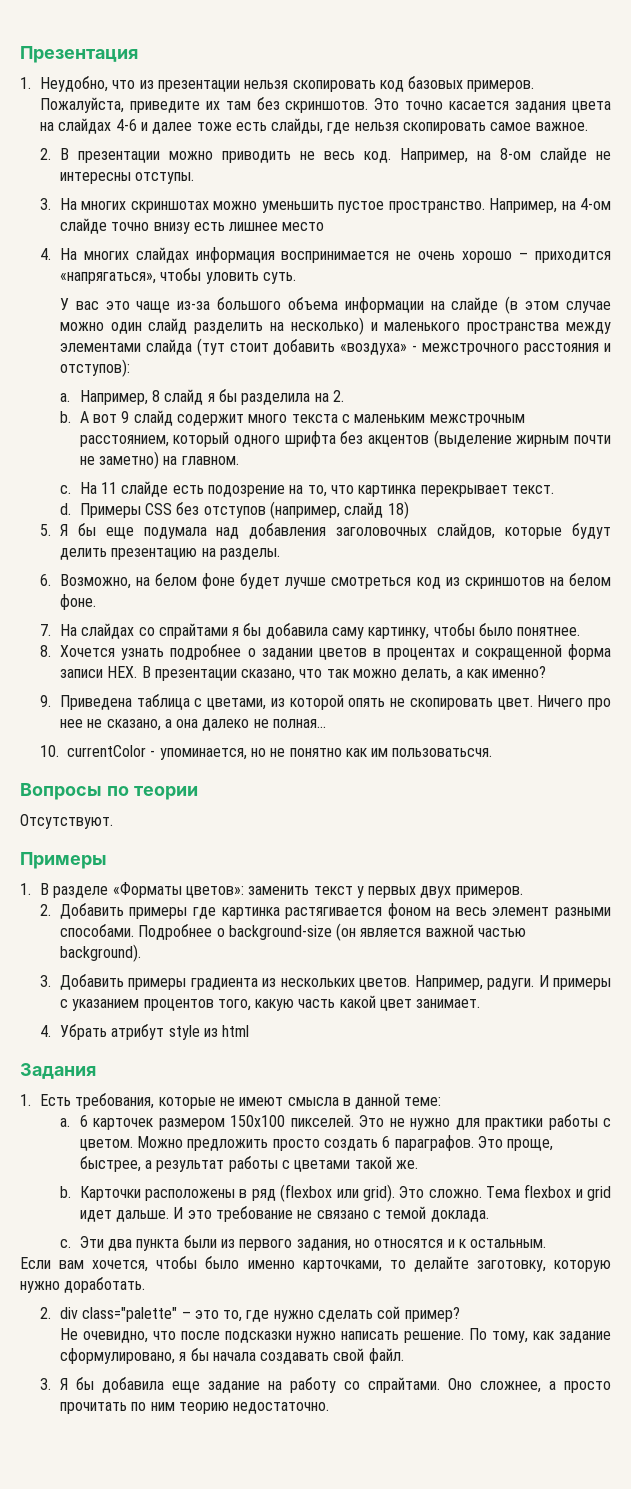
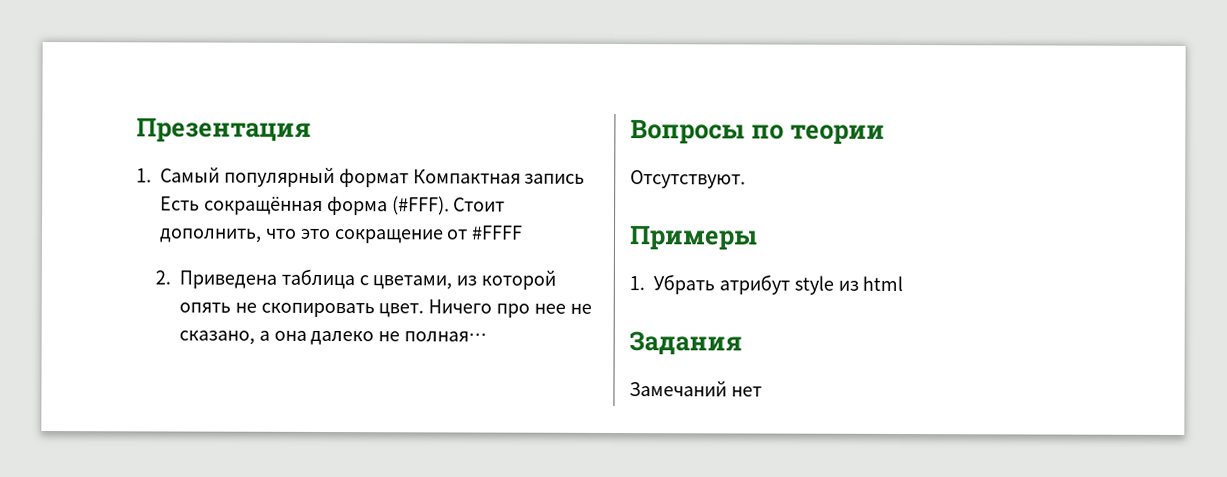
[39,76,535,92] [39,97,611,113] [39,118,588,134] [39,147,612,163] [59,172,195,184] [39,198,612,213] [59,218,325,234] [39,247,611,263] [59,268,296,284] [59,296,612,314] [59,317,611,335] [59,338,611,356] [59,359,130,377] [59,389,345,405] [59,410,525,426] [79,430,612,448] [79,451,239,469] [59,481,554,497] [59,501,409,519] [39,523,612,539] [59,548,280,560] [39,573,611,589] [59,594,96,610] [39,623,581,639] [39,644,611,660] [59,666,547,681] [39,695,51,707] Неудобно, что из презентации нельзя скопировать код базовых примеров. Пожалуйста, приведите их там без скриншотов. Это точно касается задания цвета на слайдах 4-6 и далее тоже есть слайды, где нельзя скопировать самое важное. // 2. В презентации можно приводить не весь код. Например, на 8-ом слайде не интересны отступы. // 3. На многих скриншотах можно уменьшить пустое пространство. Например, на 4-ом слайде точно внизу есть лишнее место // 4. На многих слайдах информация воспринимается не очень хорошо – приходится «напрягаться», чтобы уловить суть. // У вас это чаще из-за большого объема информации на слайде (в этом случае можно один слайд разделить на несколько) и маленького пространства между элементами слайда (тут стоит добавить «воздуха» - межстрочного расстояния и отступов): // a. Например, 8 слайд я бы разделила на 2. // b. А вот 9 слайд содержит много текста с маленьким межстрочным расстоянием, который одного шрифта без акцентов (выделение жирным почти не заметно) на главном. // c. На 11 слайде есть подозрение на то, что картинка перекрывает текст. // d. Примеры CSS без отступов (например, слайд 18) // 5. Я бы еще подумала над добавления заголовочных слайдов, которые будут делить презентацию на разделы. // 6. Возможно, на белом фоне будет лучше смотреться код из скриншотов на белом фоне. // 7. На слайдах со спрайтами я бы добавила саму картинку, чтобы было понятнее. // 8. Хочется узнать подробнее о задании цветов в процентах и сокращенной форма записи HEX. В презентации сказано, что так можно делать, а как именно? // 9. -> [160,166,586,188] [160,195,506,216] [159,225,524,244] [154,270,171,285] Самый популярный формат Компактная запись Есть сокращённая форма (#FFF). Стоит дополнить, что это сокращение от #FFFF // 2.
[39,745,493,760] // 10. currentColor - упоминается, но не понятно как им пользоватьсчя. -> (488, 336) none
[39,882,523,898] [39,903,611,919] [59,923,527,941] [59,944,141,962] [39,974,612,990] [59,995,481,1011] [39,1025,51,1037] В разделе «Форматы цветов»: заменить текст у первых двух примеров. // 2. Добавить примеры где картинка растягивается фоном на весь элемент разными способами. Подробнее о background-size (он является важной частью background). // 3. Добавить примеры градиента из нескольких цветов. Например, радуги. И примеры с указанием процентов того, какую часть какой цвет занимает. // 4. -> (645, 283) none
[20,1093,442,1109] [59,1114,612,1130] [79,1135,554,1151] [79,1156,419,1172] [59,1184,611,1202] [79,1206,489,1222] [59,1235,547,1251] [20,1256,612,1272] [20,1277,146,1293] [39,1306,460,1322] [59,1328,611,1343] [59,1348,404,1364] [39,1377,611,1393] [59,1402,330,1414] 1. Есть требования, которые не имеют смысла в данной теме: // a. 6 карточек размером 150x100 пикселей. Это не нужно для практики работы с цветом. Можно предложить просто создать 6 параграфов. Это проще, быстрее, а результат работы с цветами такой же. // b. Карточки расположены в ряд (flexbox или grid). Это сложно. Тема flexbox и grid идет дальше. И это требование не связано с темой доклада. // c. Эти два пункта были из первого задания, но относятся и к остальным. // Если вам хочется, чтобы было именно карточками, то делайте заготовку, которую нужно доработать. // 2. div class="palette" – это то, где нужно сделать сой пример? // Не очевидно, что после подсказки нужно написать решение. По тому, как задание сформулировано, я бы начала создавать свой файл. // 3. Я бы добавила еще задание на работу со спрайтами. Оно сложнее, а просто прочитать по ним теорию недостаточно. -> [629,380,762,397] Замечаний нет

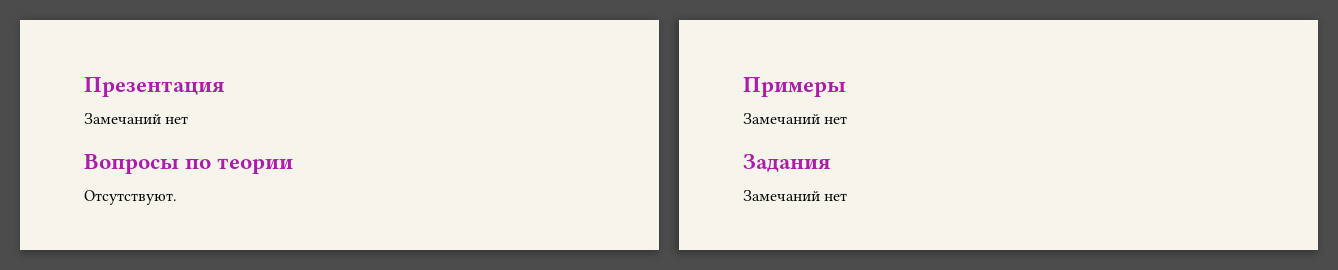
[136,166,586,188] [160,195,506,216] [159,225,524,244] [154,268,557,290] [178,299,592,318] [178,330,488,346] 1. Самый популярный формат Компактная запись Есть сокращённая форма (#FFF). Стоит дополнить, что это сокращение от #FFFF // 2. Приведена таблица с цветами, из которой опять не скопировать цвет. Ничего про нее не сказано, а она далеко не полная… -> [84,113,189,124] Замечаний нет
[629,274,904,295] 1. Убрать атрибут style из html -> [743,113,848,124] Замечаний нет

